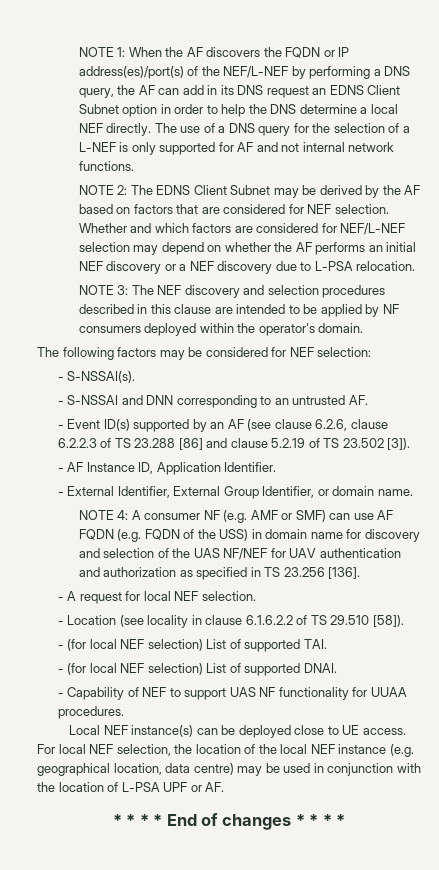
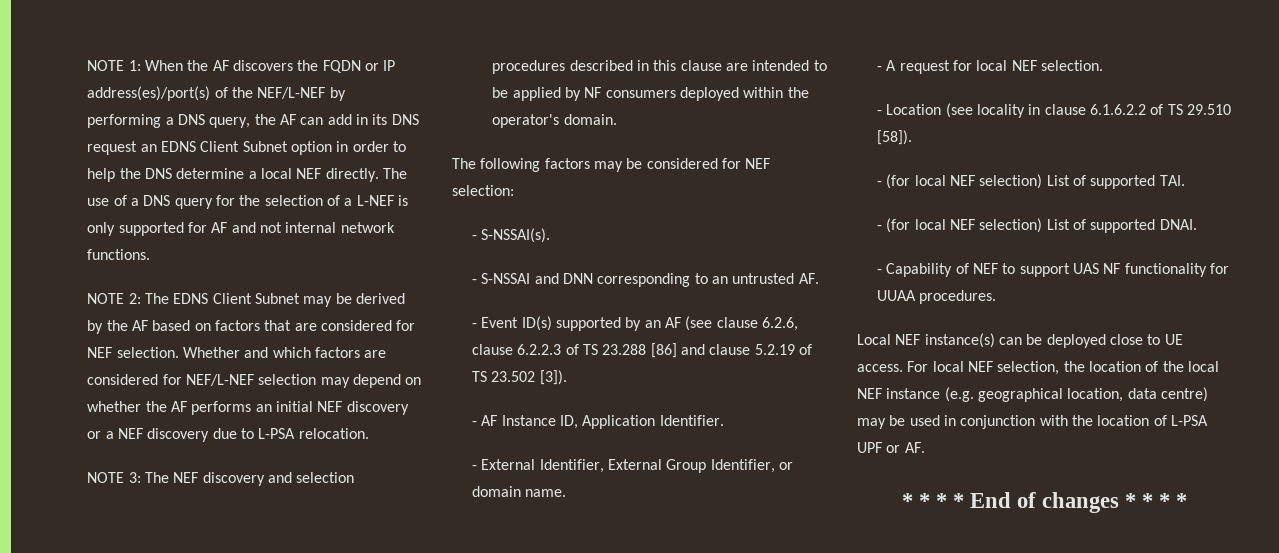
[78,510,394,523] [78,529,420,542] [78,548,401,560] [78,567,361,580] // NOTE 4: A consumer NF (e.g. AMF or SMF) can use AF FQDN (e.g. FQDN of the USS) in domain name for discovery and selection of the UAS NF/NEF for UAV authentication and authorization as specified in TS 23.256 [136]. -> (567, 493) none

